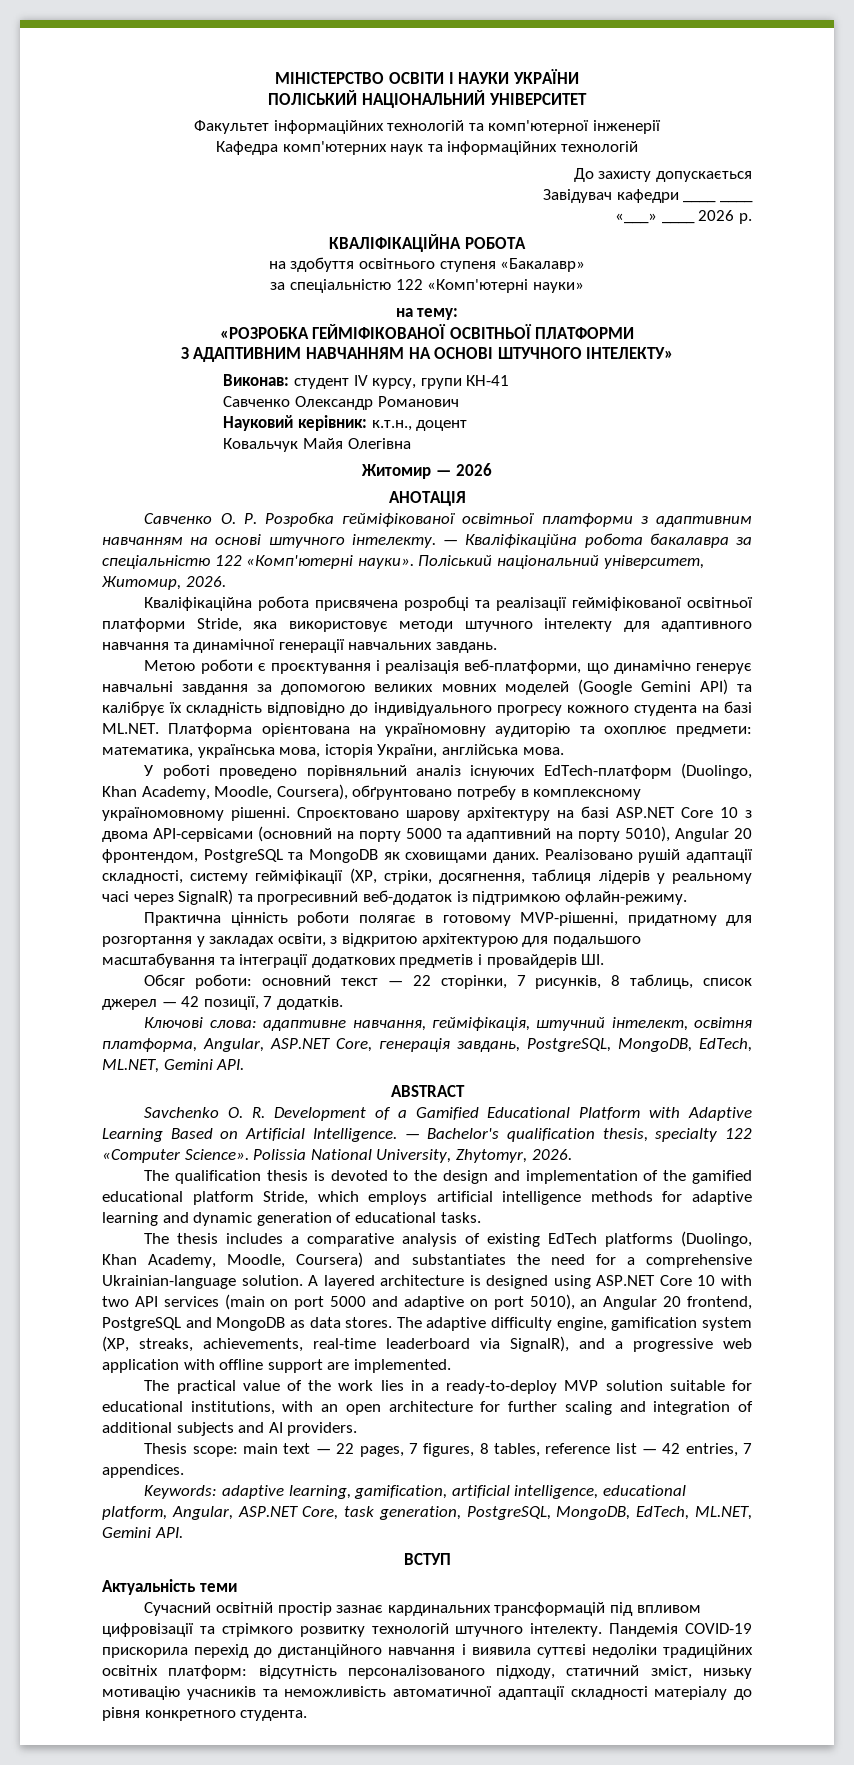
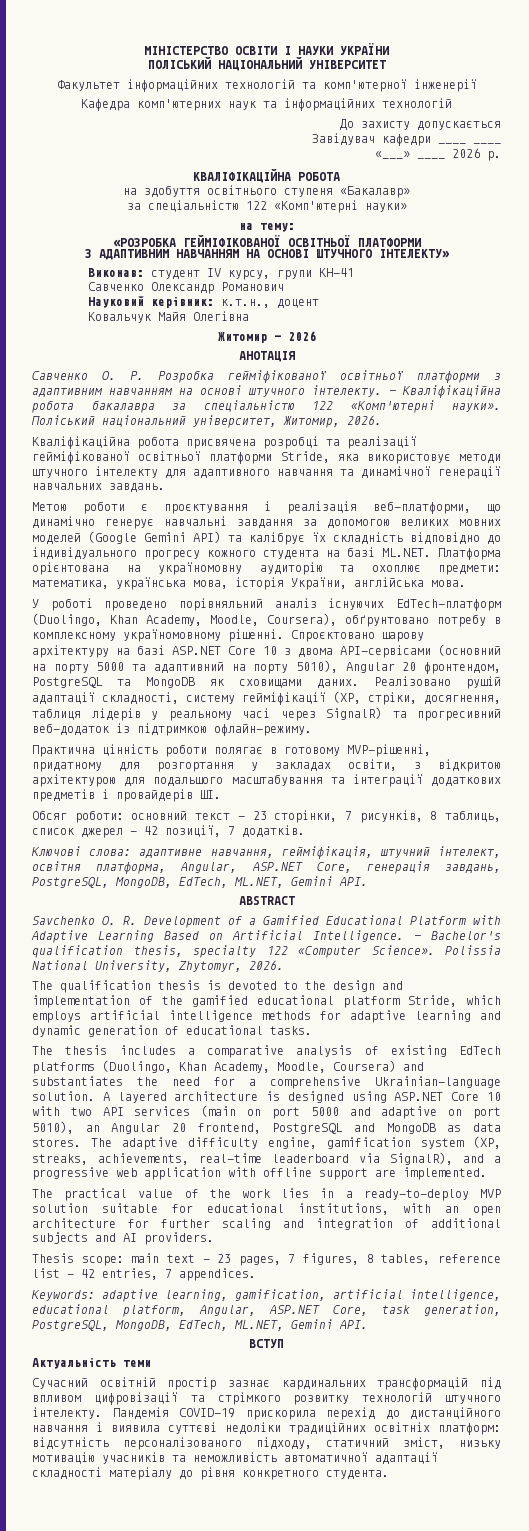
[412,975,431,986] 22 -> [252,811,267,820] 23
[336,1443,355,1454] 22 -> [217,1254,232,1263] 23

